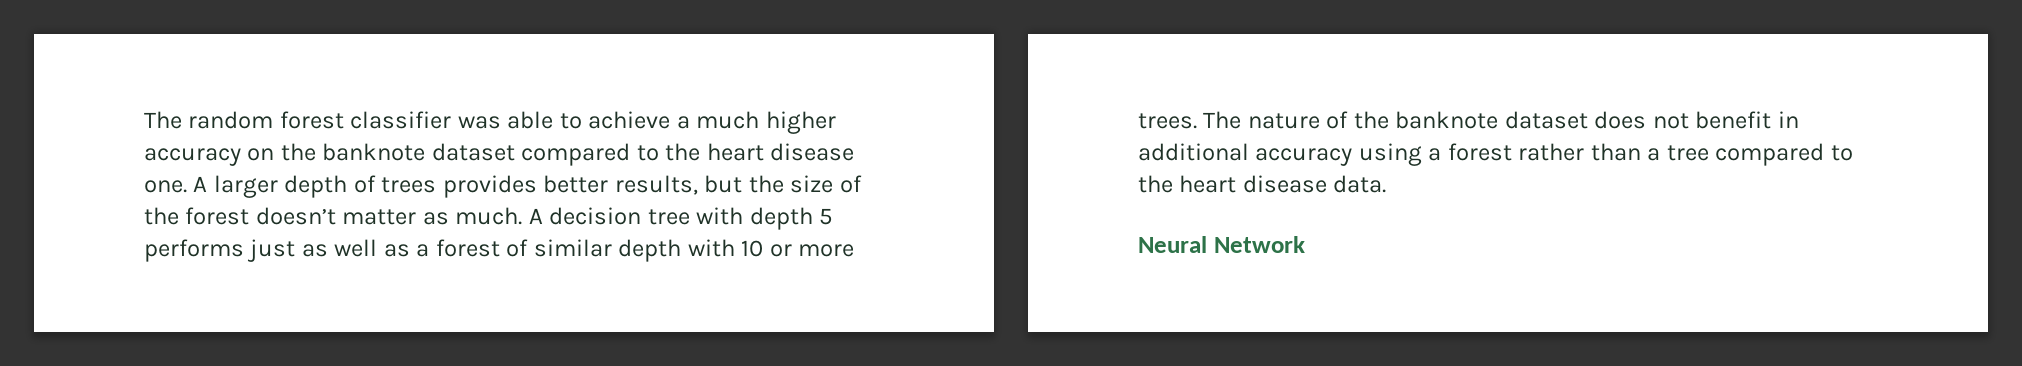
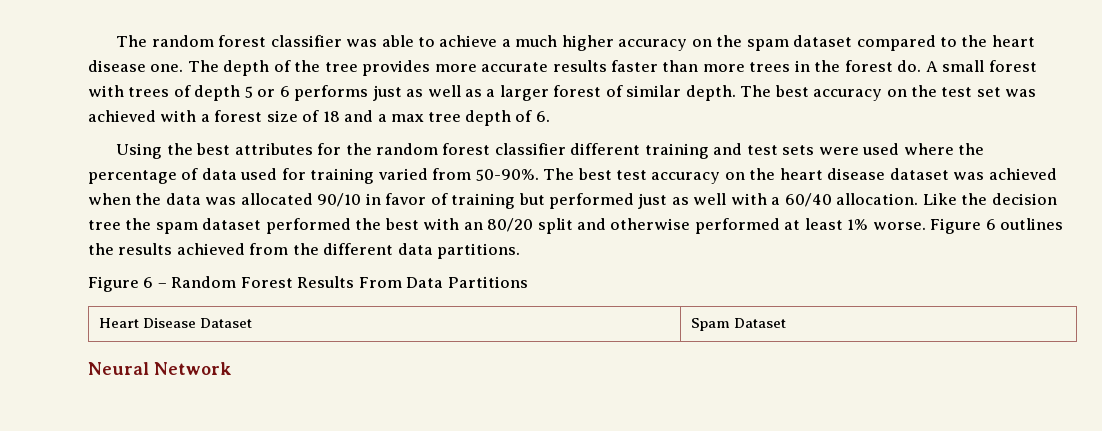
[322,143,426,161] banknote -> [746,39,789,51] spam
[193,175,862,198] [144,207,834,230] A larger depth of trees provides better results, but the size of the forest doesn’t matter as much. A decision tree with depth 5 -> [187,60,1037,76] [88,85,290,101] The depth of the tree provides more accurate results faster than more trees in the forest do. A small forest with trees of depth 5 or 6
(430, 250) none -> [499,85,549,101] larger
[618,239,855,262] [1138,111,1799,129] [1138,143,1853,166] [1138,175,1387,193] depth with 10 or more trees. The nature of the banknote dataset does not benefit in additional accuracy using a forest rather than a tree compared to the heart disease data. -> [685,85,1037,101] [88,110,550,126] [116,143,985,159] [88,168,1057,184] [88,193,1057,209] [88,218,1064,234] [88,243,521,259] [88,276,528,292] [99,318,253,328] [691,318,787,331] depth. The best accuracy on the test set was achieved with a forest size of 18 and a max tree depth of 6. // Using the best attributes for the random forest classifier different training and test sets were used where the percentage of data used for training varied from 50-90%. The best test accuracy on the heart disease dataset was achieved when the data was allocated 90/10 in favor of training but performed just as well with a 60/40 allocation. Like the decision tree the spam dataset performed the best with an 80/20 split and otherwise performed at least 1% worse. Figure 6 outlines the results achieved from the different data partitions. // Figure 6 – Random Forest Results From Data Partitions // Heart Disease Dataset | Spam Dataset

